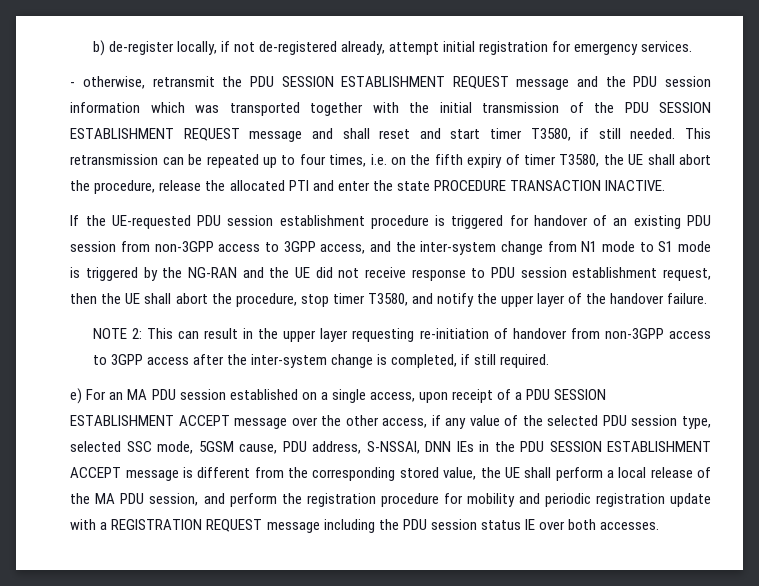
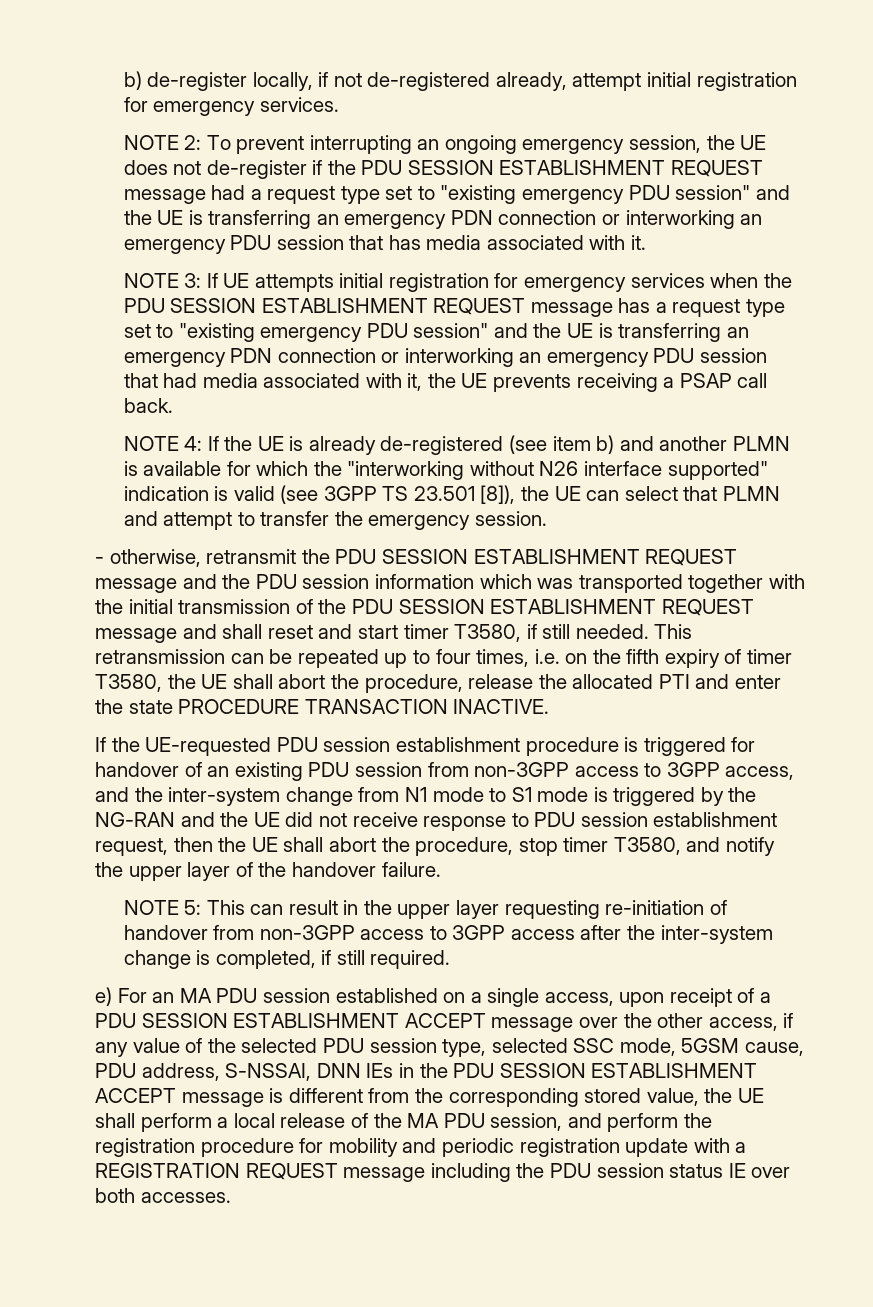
(693, 46) none -> [123,135,767,154] [123,160,763,179] [123,185,790,204] [123,210,763,229] [123,235,646,254] [123,273,792,292] [123,298,785,317] [123,323,749,342] [123,348,767,367] [123,373,768,392] [123,398,173,413] [123,435,790,455] [123,461,768,480] [123,485,780,504] [123,511,547,530] // NOTE 2: To prevent interrupting an ongoing emergency session, the UE does not de-register if the PDU SESSION ESTABLISHMENT REQUEST message had a request type set to "existing emergency PDU session" and the UE is transferring an emergency PDN connection or interworking an emergency PDU session that has media associated with it. // NOTE 3: If UE attempts initial registration for emergency services when the PDU SESSION ESTABLISHMENT REQUEST message has a request type set to "existing emergency PDU session" and the UE is transferring an emergency PDN connection or interworking an emergency PDU session that had media associated with it, the UE prevents receiving a PSAP call back. // NOTE 4: If the UE is already de-registered (see item b) and another PLMN is available for which the "interworking without N26 interface supported" indication is valid (see 3GPP TS 23.501 [8]), the UE can select that PLMN and attempt to transfer the emergency session.
[131,328,142,339] 2: -> [184,900,202,915] 5:

